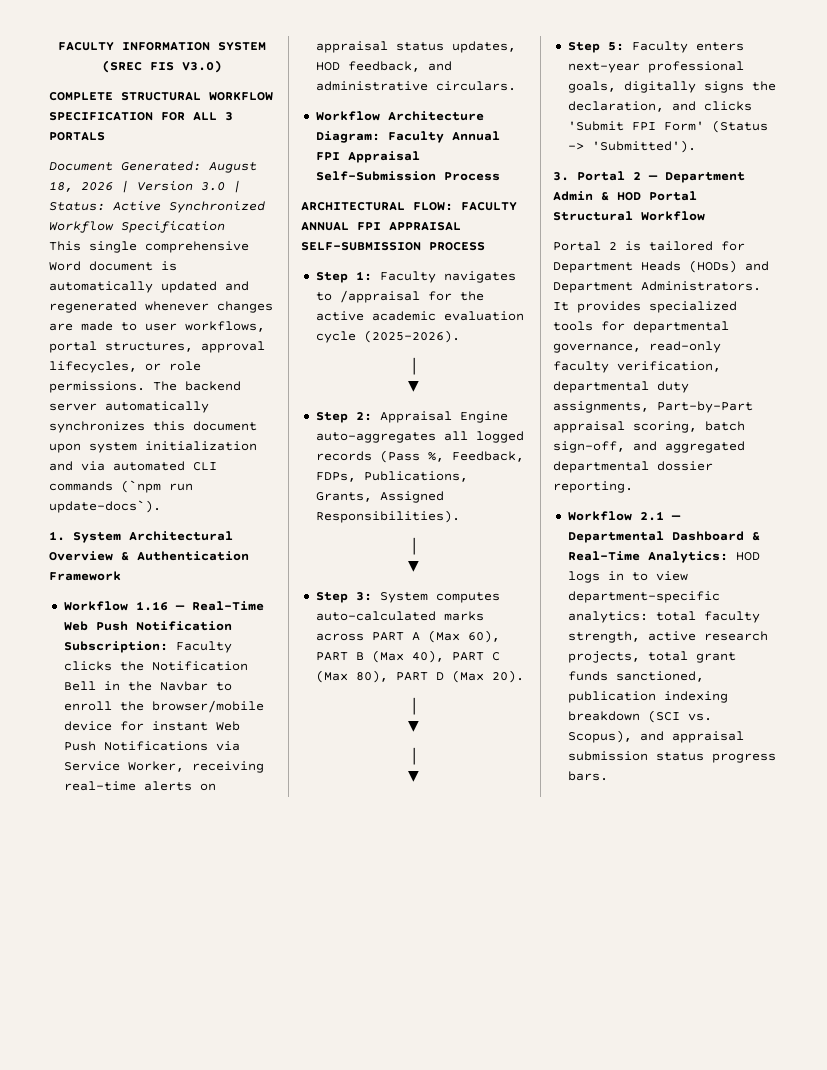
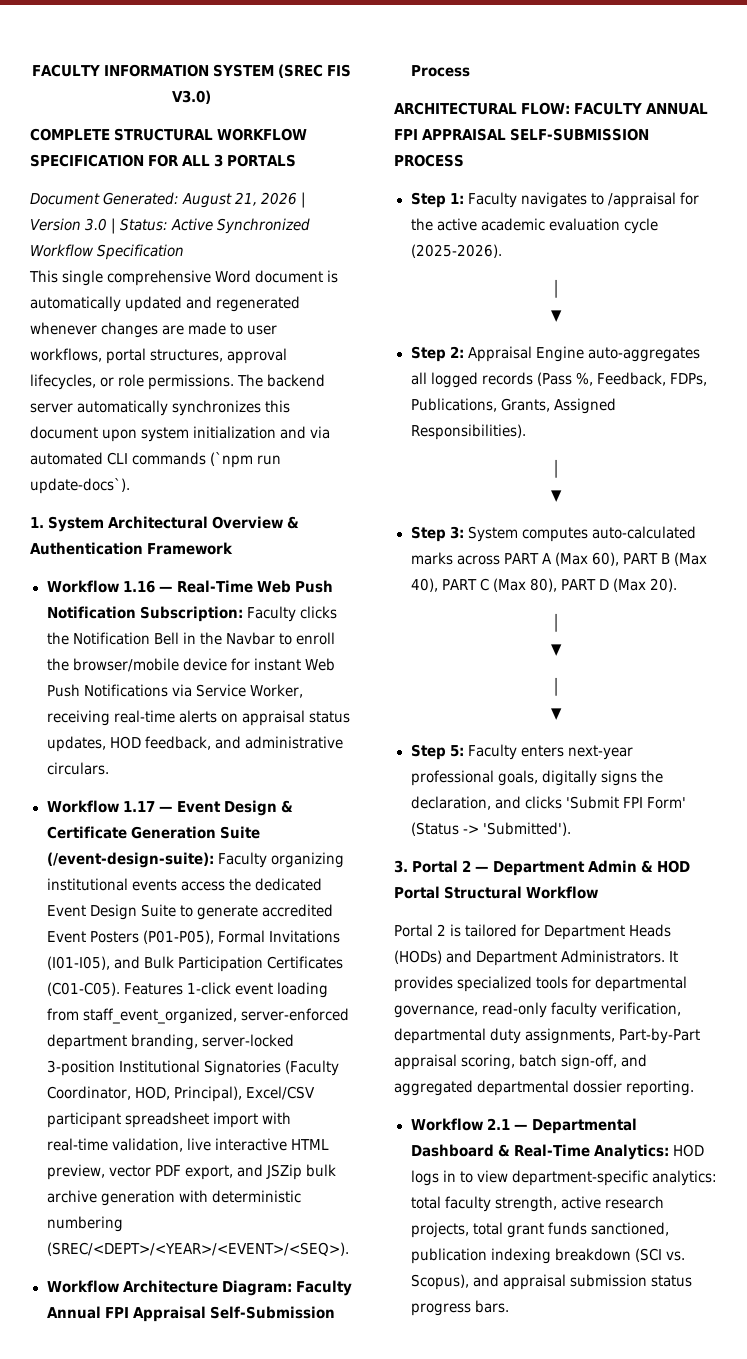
[49,181,73,192] 18, -> [235,192,258,206] 21,
(516, 86) none -> [46,800,293,816] [46,826,260,839] [46,852,344,868] [46,878,322,891] [46,904,333,920] [46,930,340,944] [46,956,343,972] [46,982,328,998] [46,1008,349,1024] [46,1034,294,1050] [46,1060,339,1076] [46,1086,315,1102] [46,1112,291,1128] [46,1138,329,1152] [46,1164,336,1180] [46,1190,301,1206] [46,1216,123,1232] [46,1242,349,1256] // Workflow 1.17 — Event Design & Certificate Generation Suite (/event-design-suite): Faculty organizing institutional events access the dedicated Event Design Suite to generate accredited Event Posters (P01-P05), Formal Invitations (I01-I05), and Bulk Participation Certificates (C01-C05). Features 1-click event loading from staff_event_organized, server-enforced department branding, server-locked 3-position Institutional Signatories (Faculty Coordinator, HOD, Principal), Excel/CSV participant spreadsheet import with real-time validation, live interactive HTML preview, vector PDF export, and JSZip bulk archive generation with deterministic numbering (SREC/<DEPT>/<YEAR>/<EVENT>/<SEQ>).

